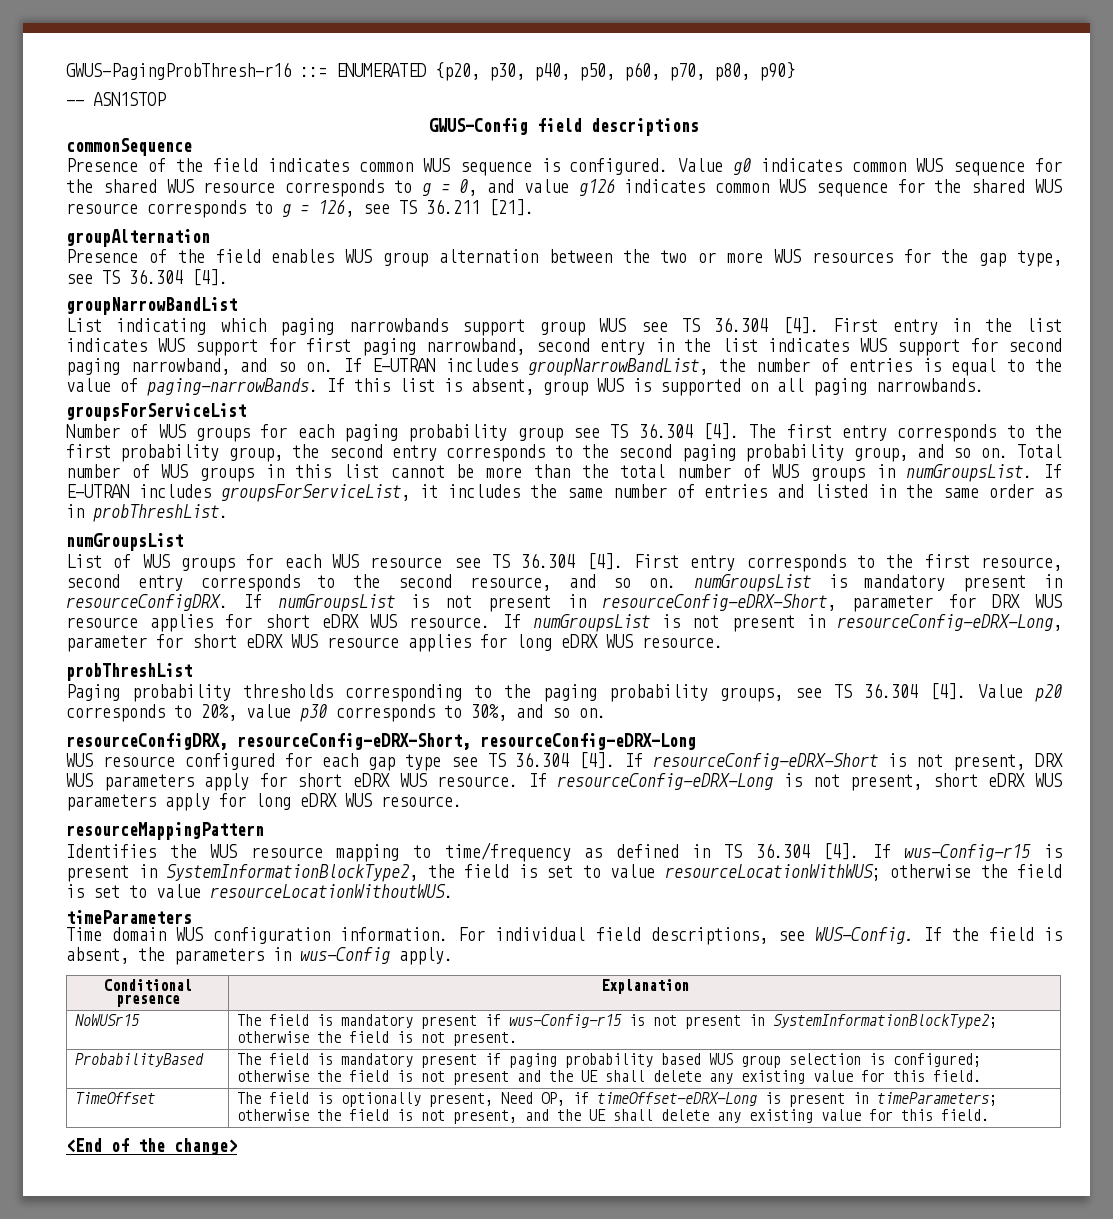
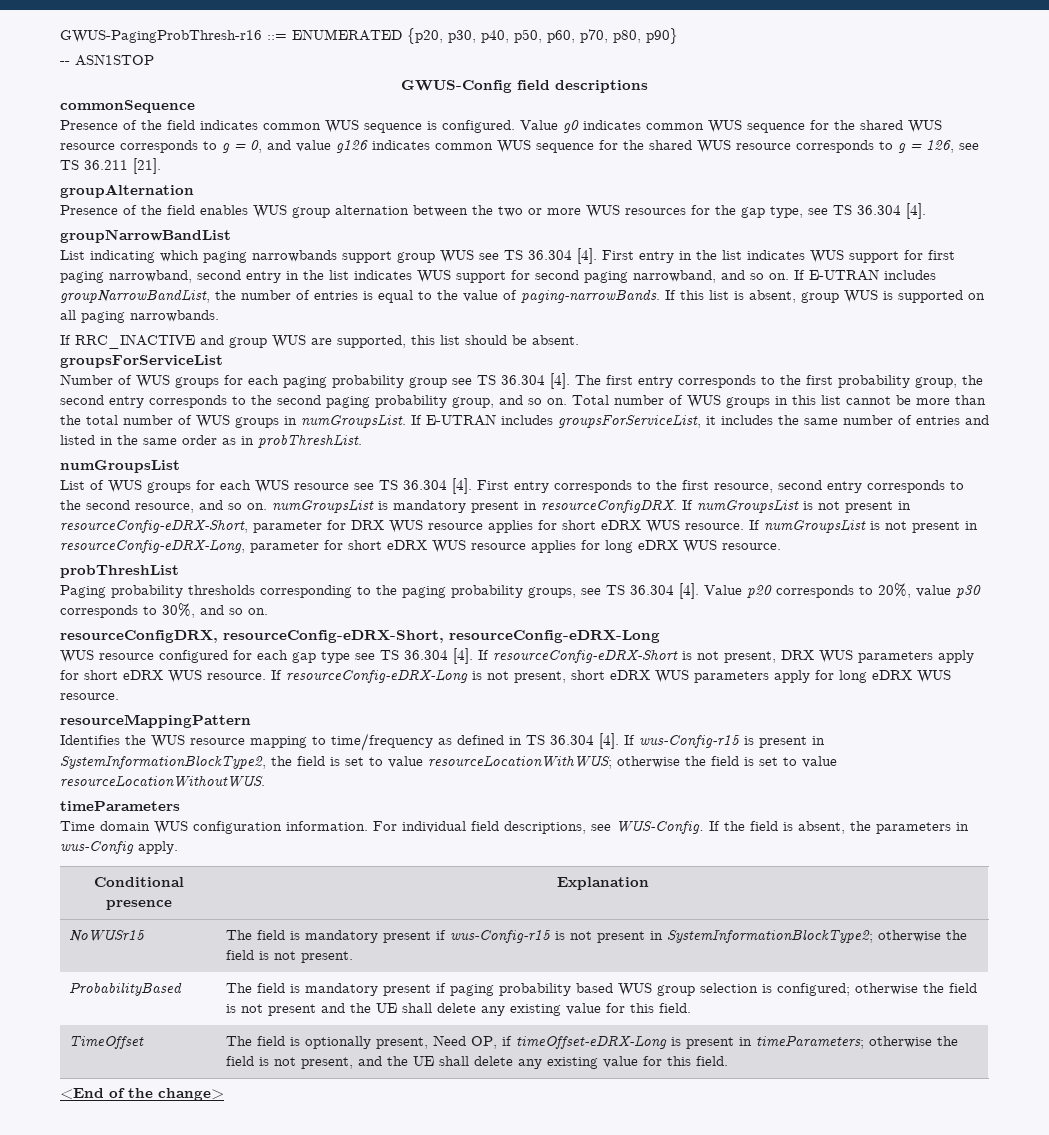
(984, 385) none -> [60,334,579,349] // If RRC_INACTIVE and group WUS are supported, this list should be absent.

